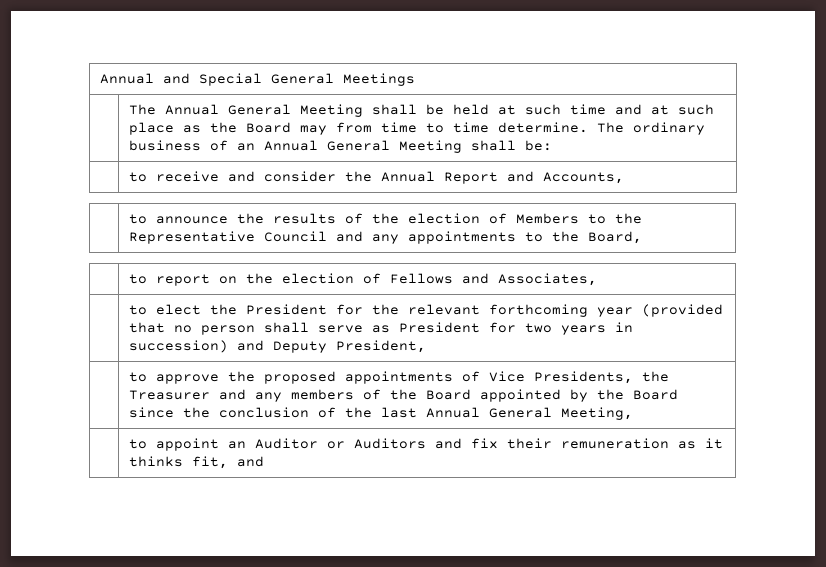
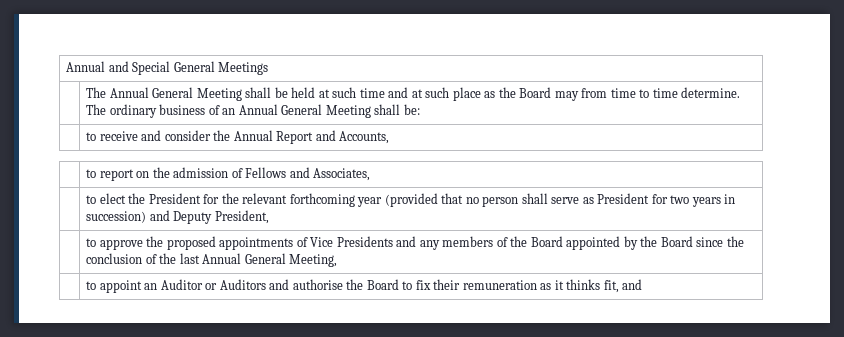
[128,213,642,224] [128,231,642,244] // | to announce the results of the election of Members to the Representative Council and any appointments to the Board, -> (390, 137) none
[281,273,354,284] election -> [173,167,229,178] admission
[533,371,669,384] [128,390,210,400] Presidents, the Treasurer -> [336,236,393,247] Presidents
(462, 443) none -> [292,279,413,290] authorise the Board to

